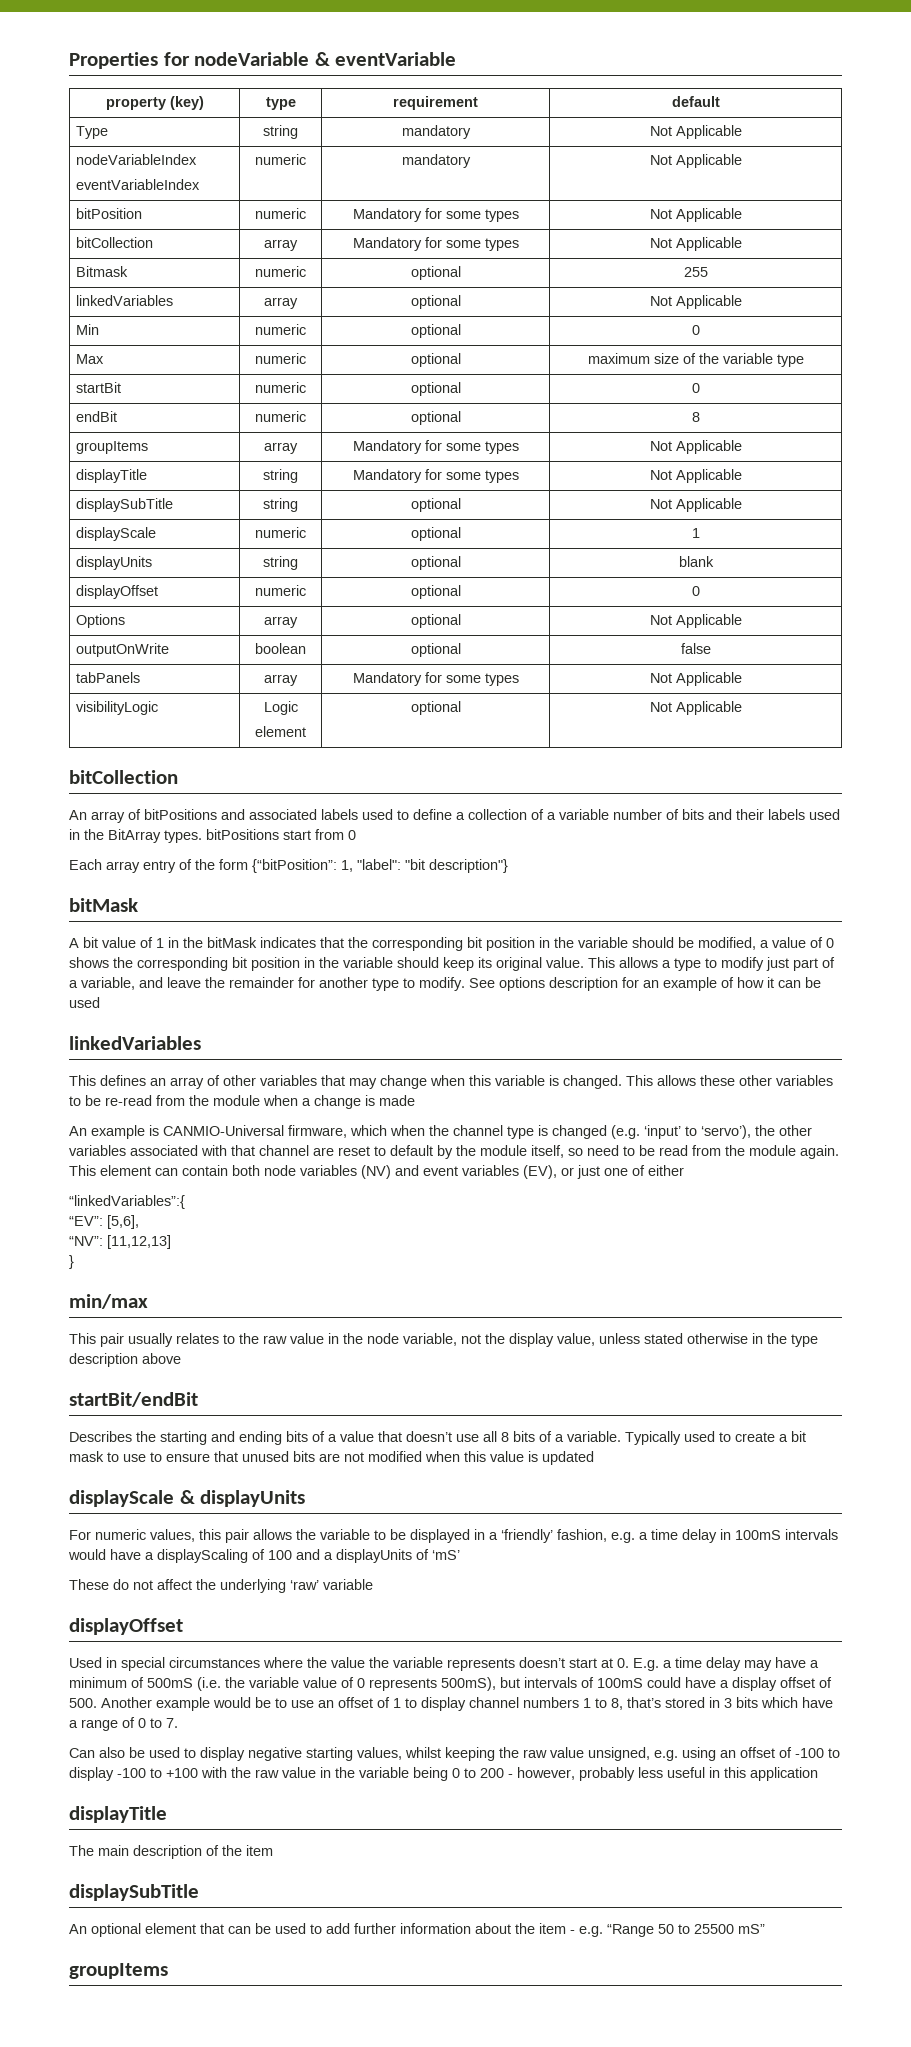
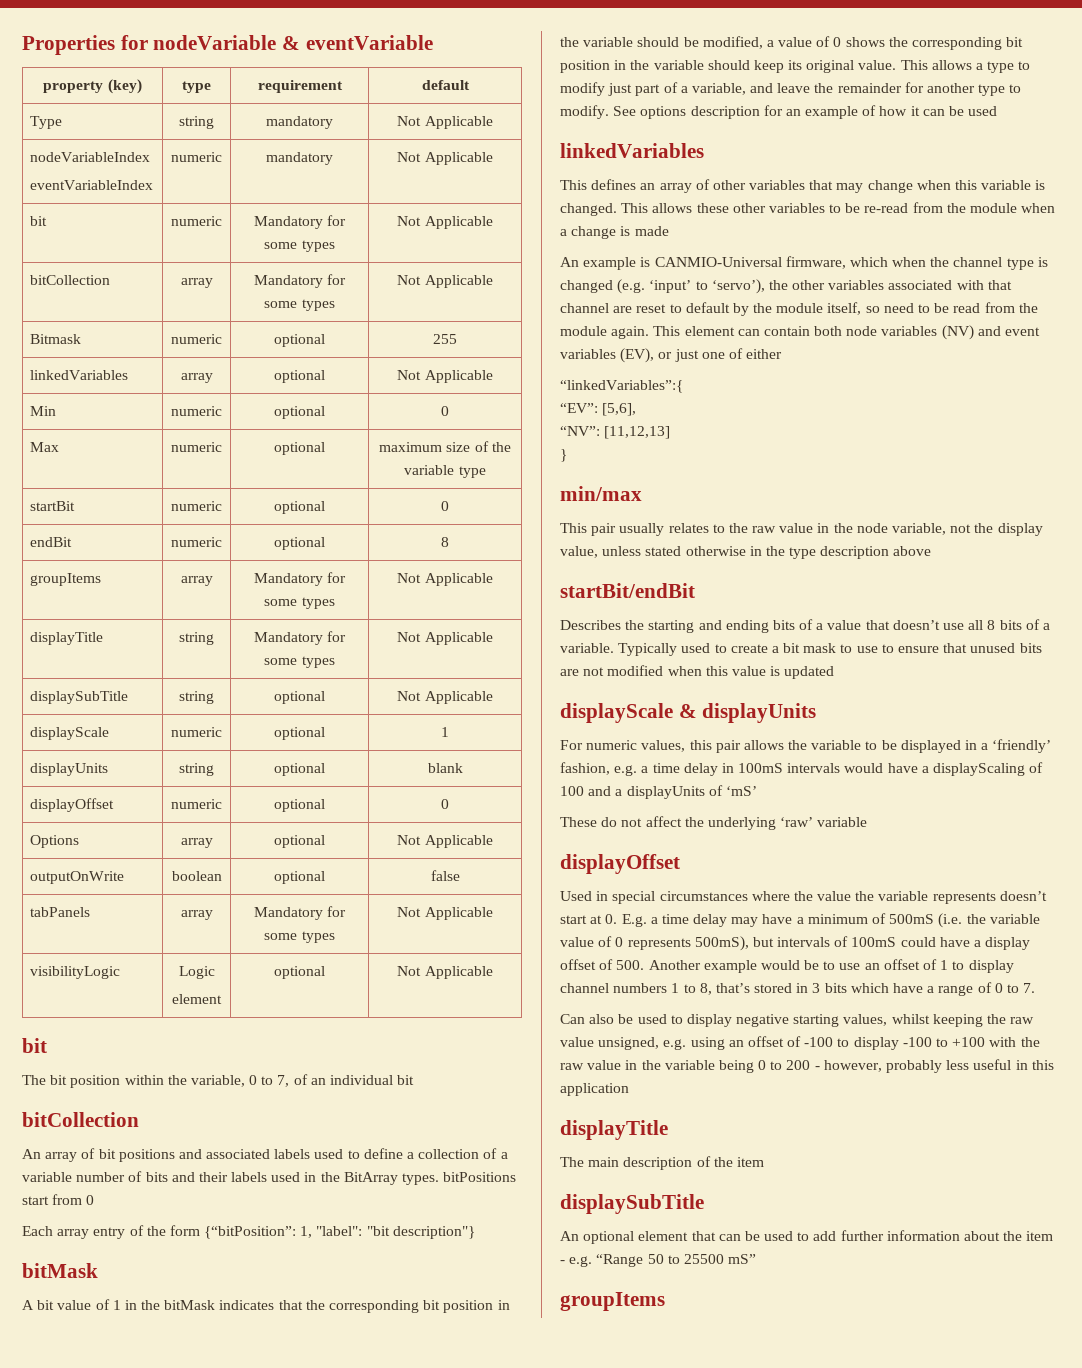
[76,208,143,219] bitPosition -> [30,216,48,226] bit
(742, 708) none -> [22,1038,47,1053] [22,1074,415,1088] // bit // The bit position within the variable, 0 to 7, of an individual bit
[144,809,217,820] bitPositions -> [98,1149,175,1162] bit positions

